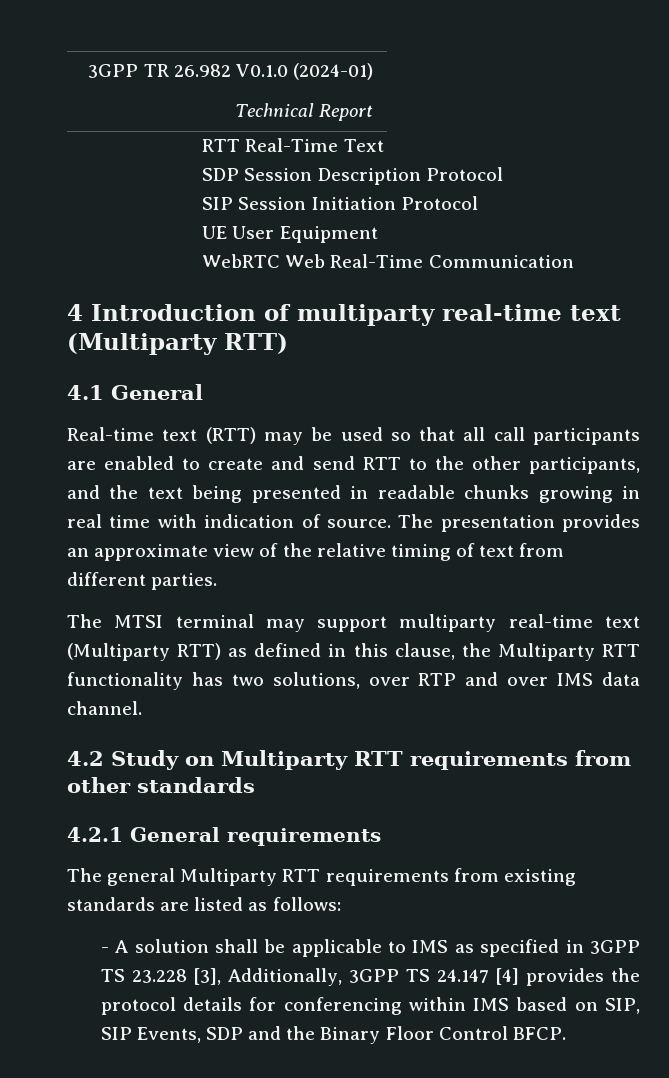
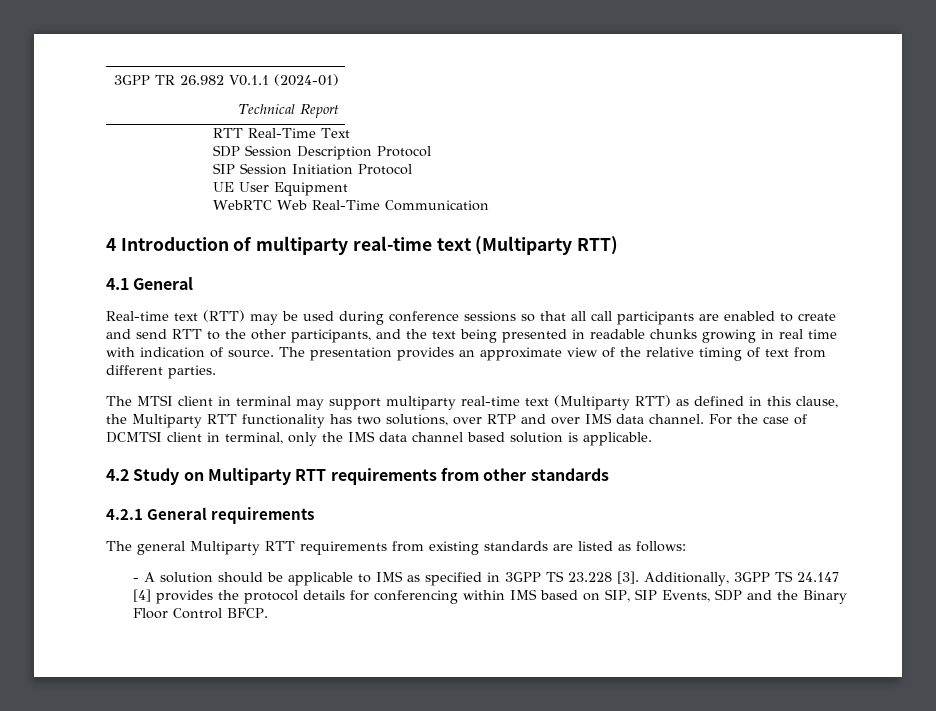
[235,64,288,77] V0.1.0 -> [229,75,270,86] V0.1.1
(383, 434) none -> [339,311,516,325] during conference sessions
(164, 621) none -> [178,396,231,406] client in
(142, 708) none -> [709,414,807,425] [106,431,652,446] For the case of DCMTSI client in terminal, only the IMS data channel based solution is applicable.
[214,939,258,953] shall -> [217,572,263,583] should
[193,968,222,985] [3], -> [616,571,639,584] [3].

